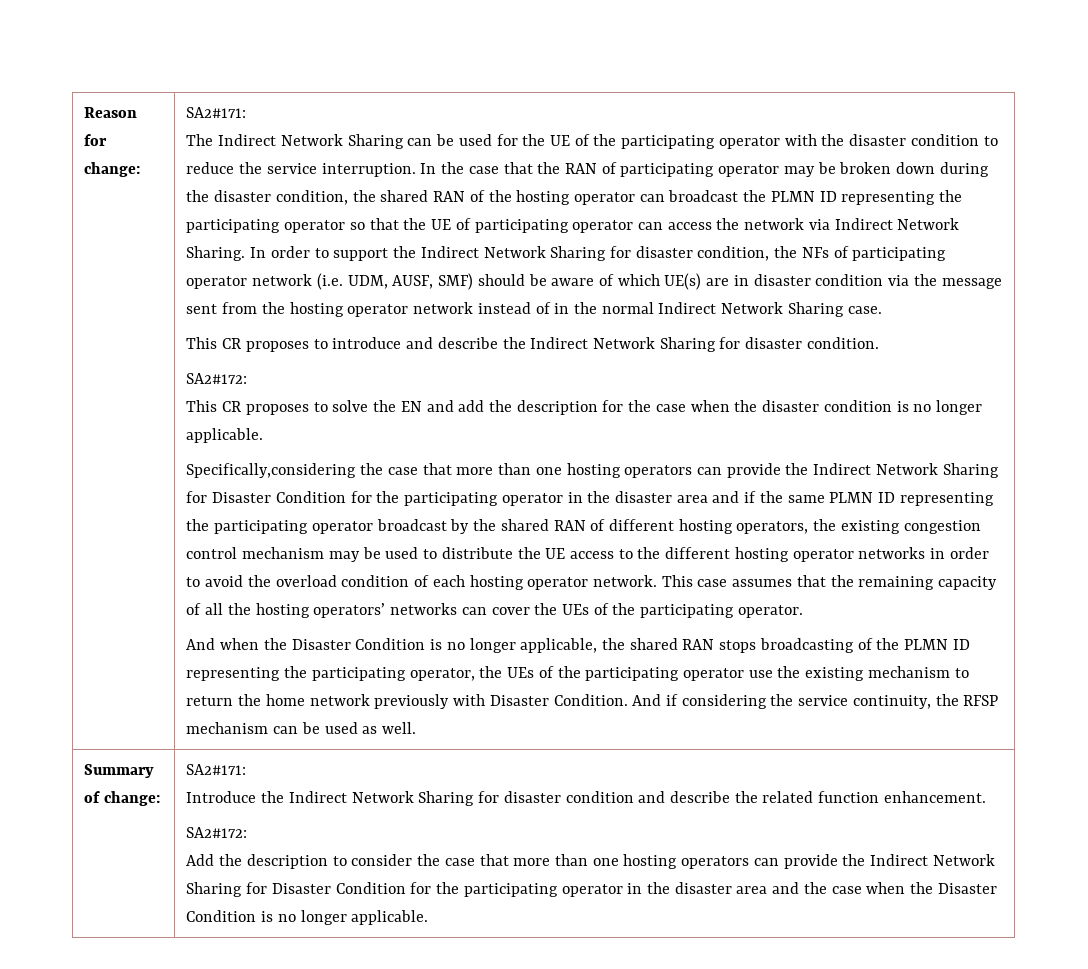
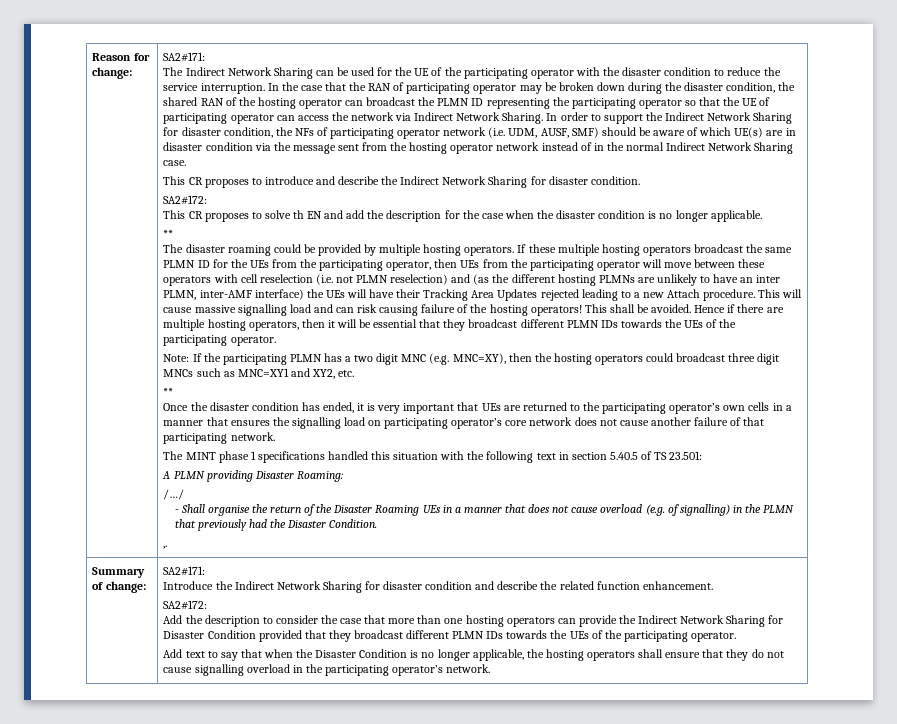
[373,400,397,412] the -> [292,210,304,219] th
[186,463,999,478] [186,491,994,506] [186,519,981,534] [186,547,989,562] [186,575,998,590] [186,603,803,618] [186,638,970,653] [186,666,969,681] [186,694,999,709] [186,722,417,734] Specifically,considering the case that more than one hosting operators can provide the Indirect Network Sharing for Disaster Condition for the participating operator in the disaster area and if the same PLMN ID representing the participating operator broadcast by the shared RAN of different hosting operators, the existing congestion control mechanism may be used to distribute the UE access to the different hosting operator networks in order to avoid the overload condition of each hosting operator network. This case assumes that the remaining capacity of all the hosting operators’ networks can cover the UEs of the participating operator. // And when the Disaster Condition is no longer applicable, the shared RAN stops broadcasting of the PLMN ID representing the participating operator, the UEs of the participating operator use the existing mechanism to return the home network previously with Disaster Condition. And if considering the service continuity, the RFSP mechanism can be used as well. -> [163,230,174,238] [163,244,793,256] [163,259,766,271] [163,274,781,286] [163,289,803,301] [163,304,784,316] [163,319,737,331] [163,335,276,346] [163,353,780,365] [163,368,355,379] [163,388,174,396] [163,402,792,414] [163,417,765,429] [163,432,275,444] [163,451,703,463] [162,470,343,482] [163,489,185,500] [174,504,795,516] [174,519,378,531] [163,545,168,549] ** // The disaster roaming could be provided by multiple hosting operators. If these multiple hosting operators broadcast the same PLMN ID for the UEs from the participating operator, then UEs from the participating operator will move between these operators with cell reselection (i.e. not PLMN reselection) and (as the different hosting PLMNs are unlikely to have an inter PLMN, inter-AMF interface) the UEs will have their Tracking Area Updates rejected leading to a new Attach procedure. This will cause massive signalling load and can risk causing failure of the hosting operators! This shall be avoided. Hence if there are multiple hosting operators, then it will be essential that they broadcast different PLMN IDs towards the UEs of the participating operator. // Note: If the participating PLMN has a two digit MNC (e.g. MNC=XY), then the hosting operators could broadcast three digit MNCs such as MNC=XY1 and XY2, etc. // ** // Once the disaster condition has ended, it is very important that UEs are returned to the participating operator’s own cells in a manner that ensures the signalling load on participating operator’s core network does not cause another failure of that participating network. // The MINT phase 1 specifications handled this situation with the following text in section 5.40.5 of TS 23.501: // A PLMN providing Disaster Roaming: // /…/ // - Shall organise the return of the Disaster Roaming UEs in a manner that does not cause overload (e.g. of signalling) in the PLMN that previously had the Disaster Condition. // ,.
[410,882,997,897] [186,910,429,925] for the participating operator in the disaster area and the case when the Disaster Condition is no longer applicable. -> [258,630,736,642] [163,649,784,661] [163,664,491,676] provided that they broadcast different PLMN IDs towards the UEs of the participating operator. // Add text to say that when the Disaster Condition is no longer applicable, the hosting operators shall ensure that they do not cause signalling overload in the participating operator’s network.

